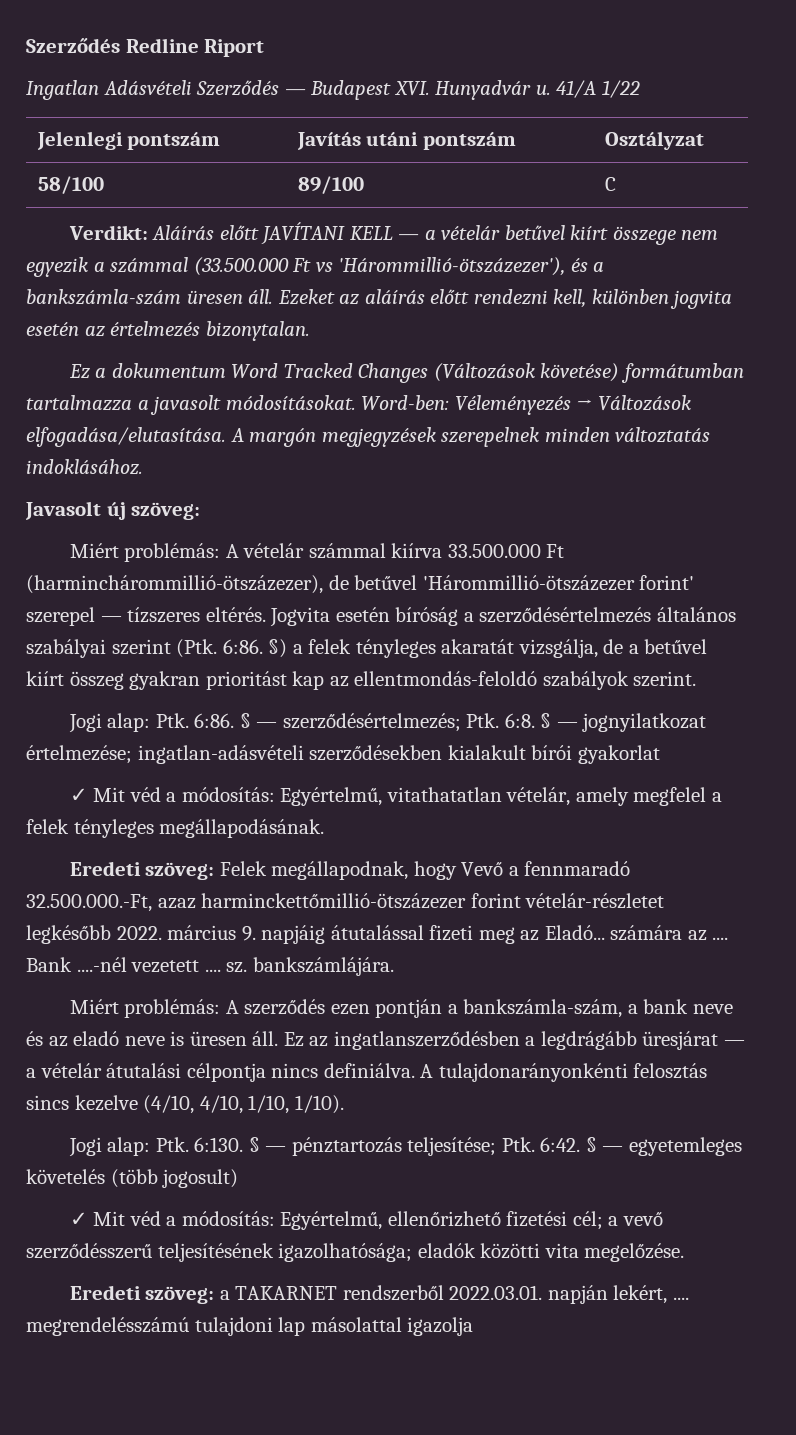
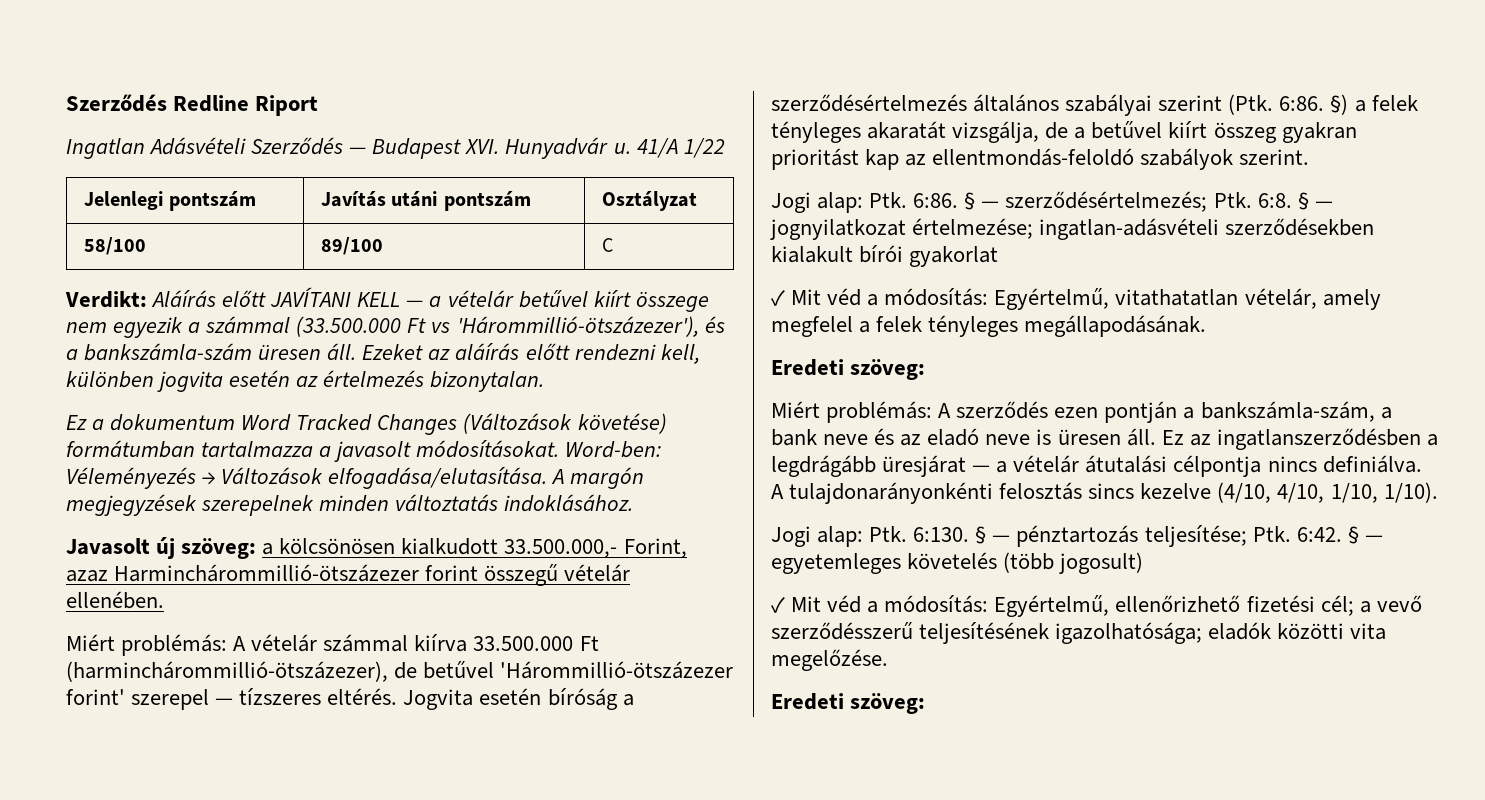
(201, 511) none -> [262,538,687,558] [66,564,631,586] [66,591,164,609] a kölcsönösen kialkudott 33.500.000,- Forint, azaz Harminchárommillió-ötszázezer forint összegű vételár ellenében.
[219,861,631,880] [26,893,665,912] [26,925,729,944] [26,957,394,976] Felek megállapodnak, hogy Vevő a fennmaradó 32.500.000.-Ft, azaz harminckettőmillió-ötszázezer forint vételár-részletet legkésőbb 2022. március 9. napjáig átutalással fizeti meg az Eladó... számára az .... Bank ....-nél vezetett .... sz. bankszámlájára. -> (926, 369) none
[219,1285,689,1304] [26,1317,474,1336] a TAKARNET rendszerből 2022.03.01. napján lekért, .... megrendelésszámú tulajdoni lap másolattal igazolja -> (926, 703) none

